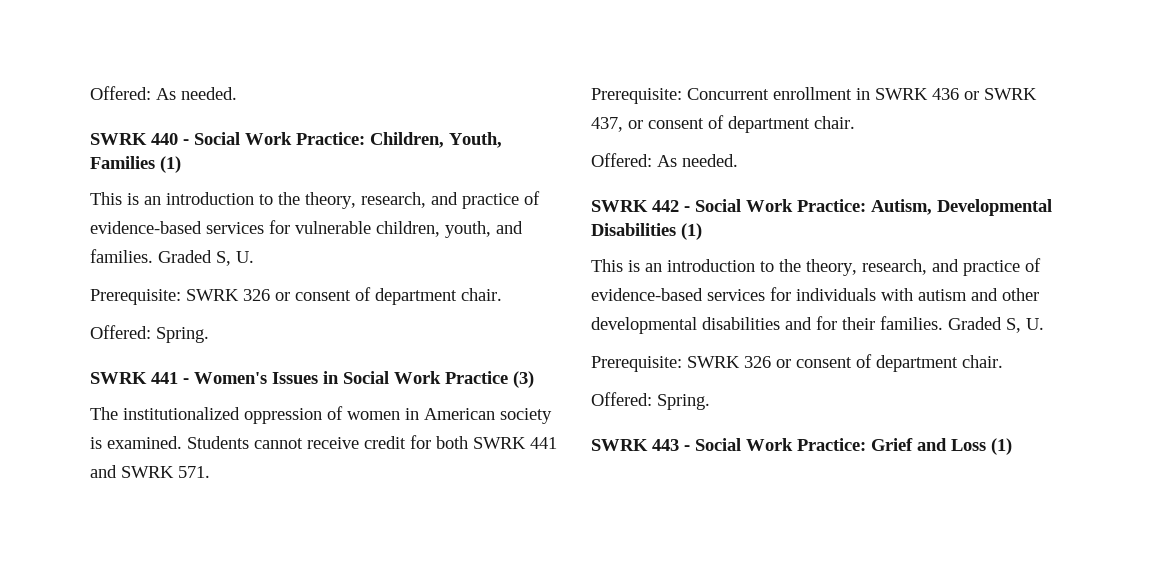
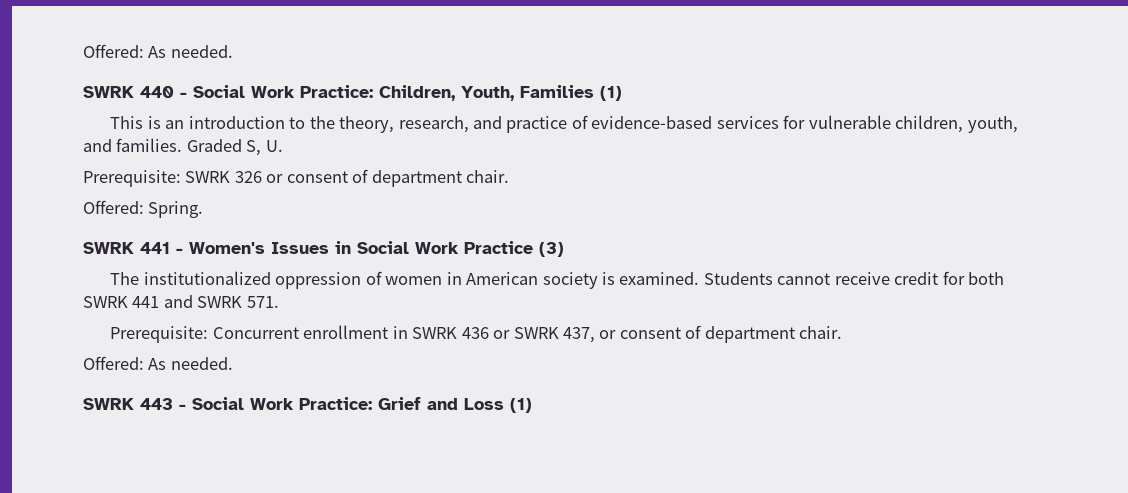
[591,199,1052,216] [591,223,702,240] [591,258,1041,276] [591,287,1039,301] [591,316,1044,334] [591,354,1003,372] [591,392,710,410] // SWRK 442 - Social Work Practice: Autism, Developmental Disabilities (1) // This is an introduction to the theory, research, and practice of evidence-based services for individuals with autism and other developmental disabilities and for their families. Graded S, U. // Prerequisite: SWRK 326 or consent of department chair. // Offered: Spring. -> (233, 363) none

